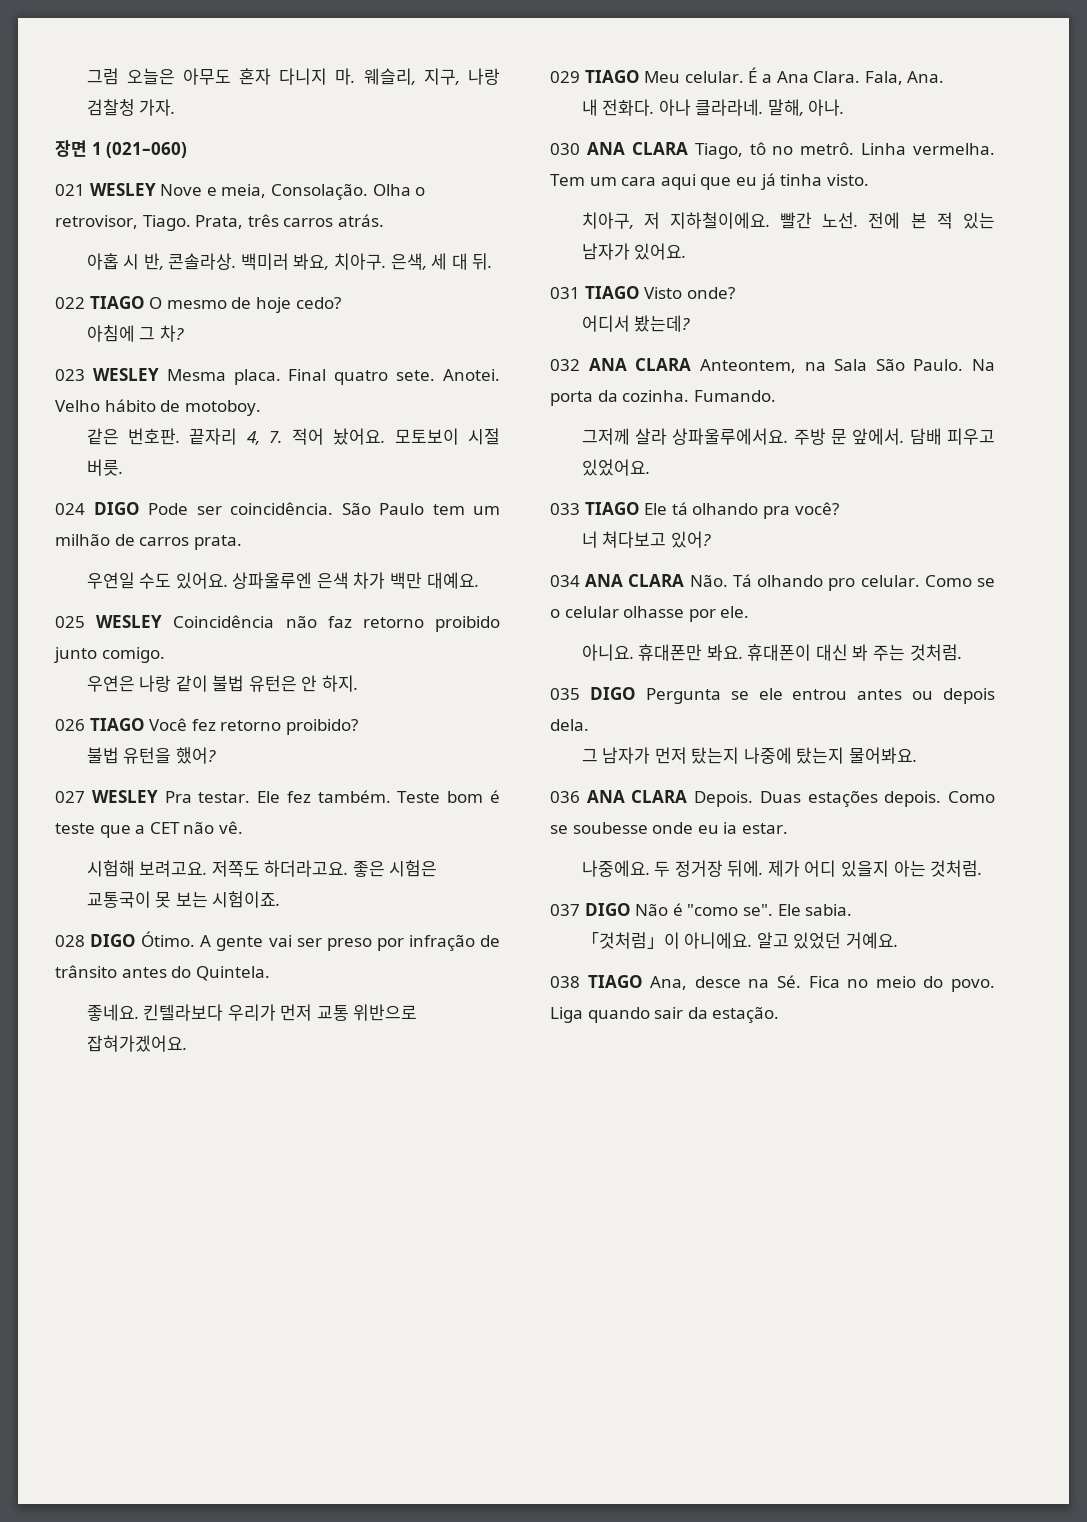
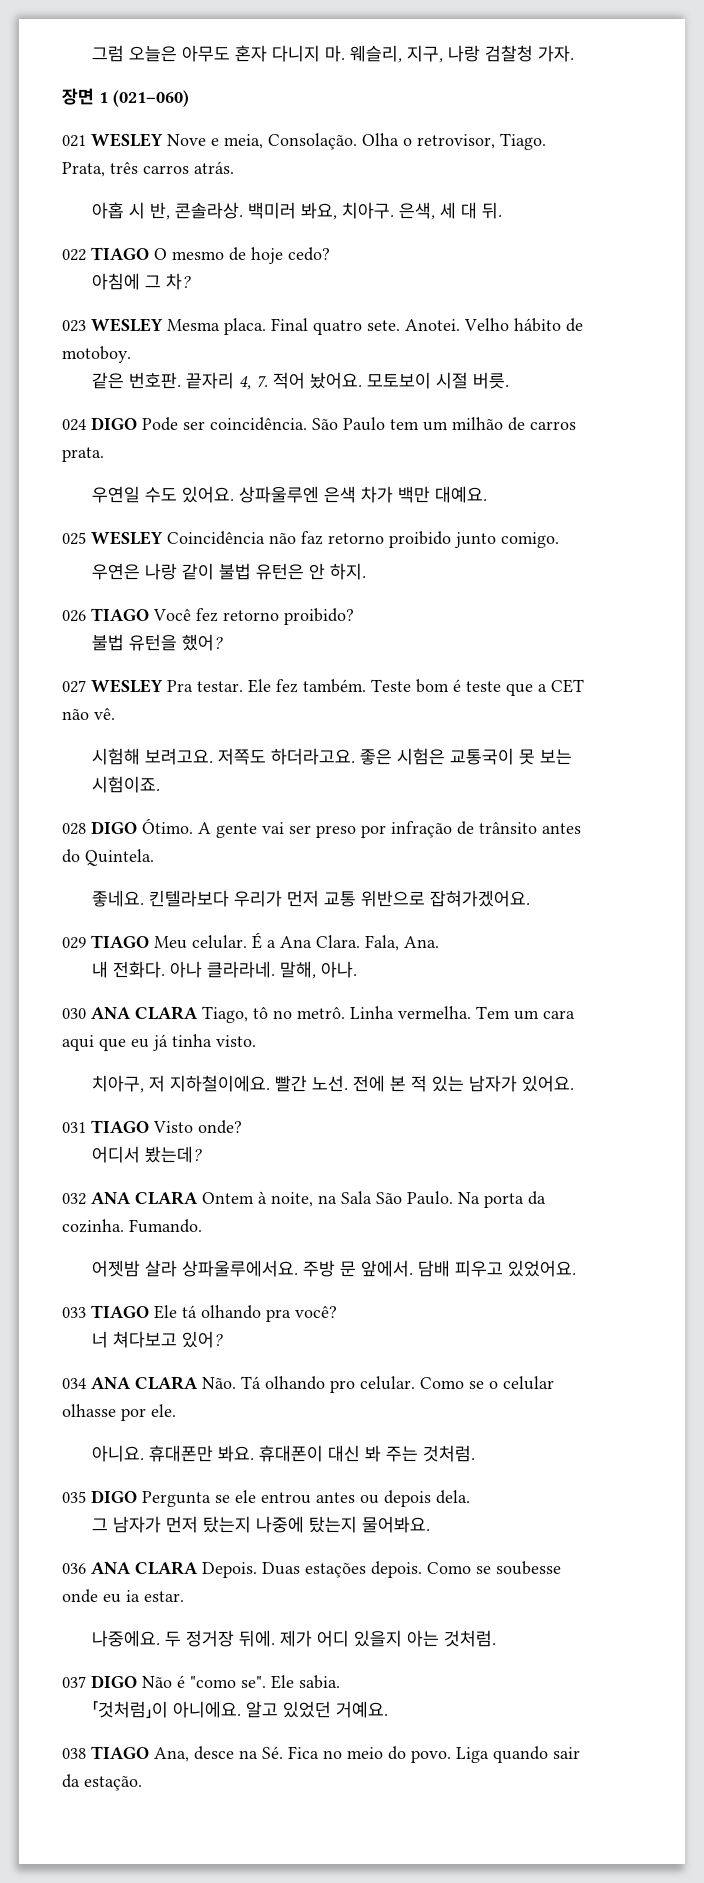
[699,359,796,373] Anteontem, -> [202,1191,313,1207] Ontem à noite,
[581,428,630,445] 그저께 -> [91,1260,140,1277] 어젯밤

